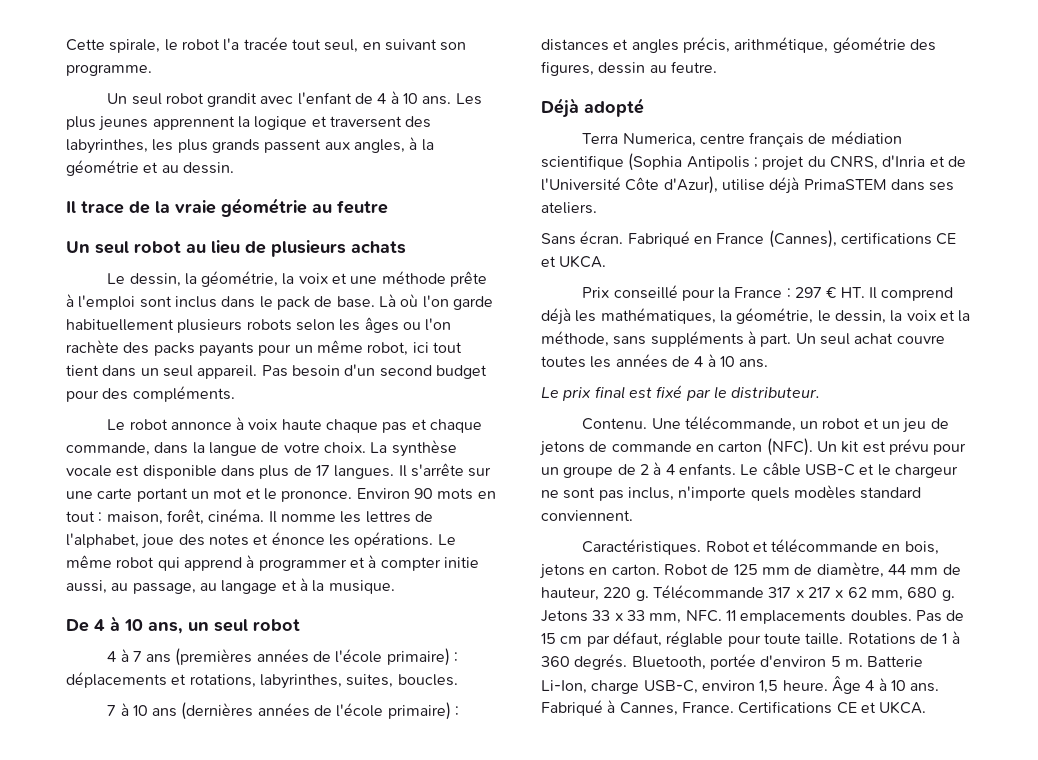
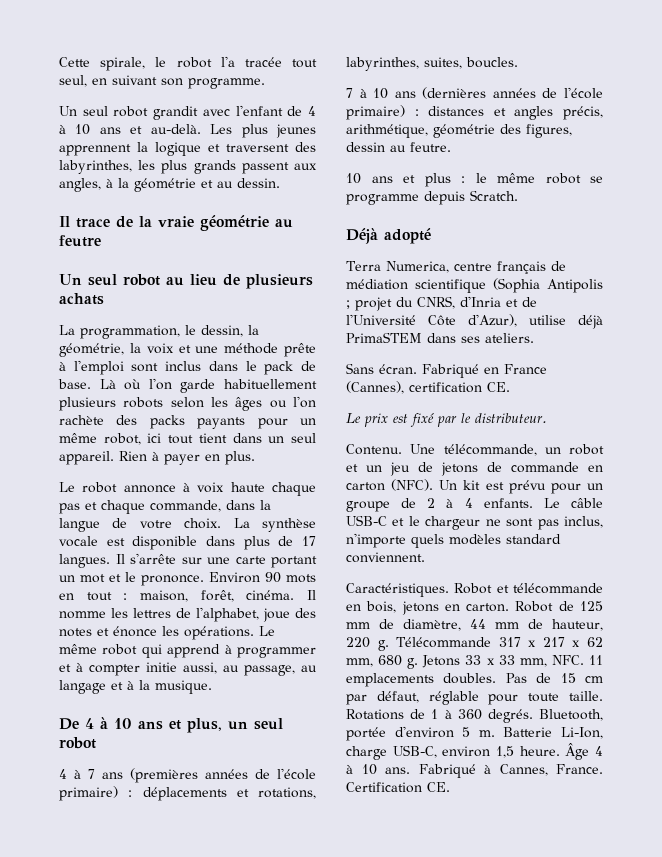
[422,96,452,105] ans. -> [99,124,201,134] ans et au-delà.
[107,273,126,284] Le -> [59,325,196,339] La programmation, le
[261,364,487,379] [66,386,235,402] Pas besoin d'un second budget pour des compléments. -> [119,451,255,465] Rien à payer en plus.
[148,621,183,634] ans, -> [138,718,222,733] ans et plus,
(717, 67) none -> [346,173,603,187] [346,190,518,205] // 10 ans et plus : le même robot se programme depuis Scratch.
[840,232,957,245] [541,255,607,268] [582,285,954,301] [541,308,971,325] [541,331,945,347] [541,354,769,368] certifications CE et UKCA. // Prix conseillé pour la France : 297 € HT. Il comprend déjà les mathématiques, la géométrie, le dessin, la voix et la méthode, sans suppléments à part. Un seul achat couvre toutes les années de 4 à 10 ans. -> [409,382,510,393] certification CE.
[594,386,625,399] final -> (388, 420) none
[738,701,927,714] Certifications CE et UKCA. -> [346,782,450,793] Certification CE.

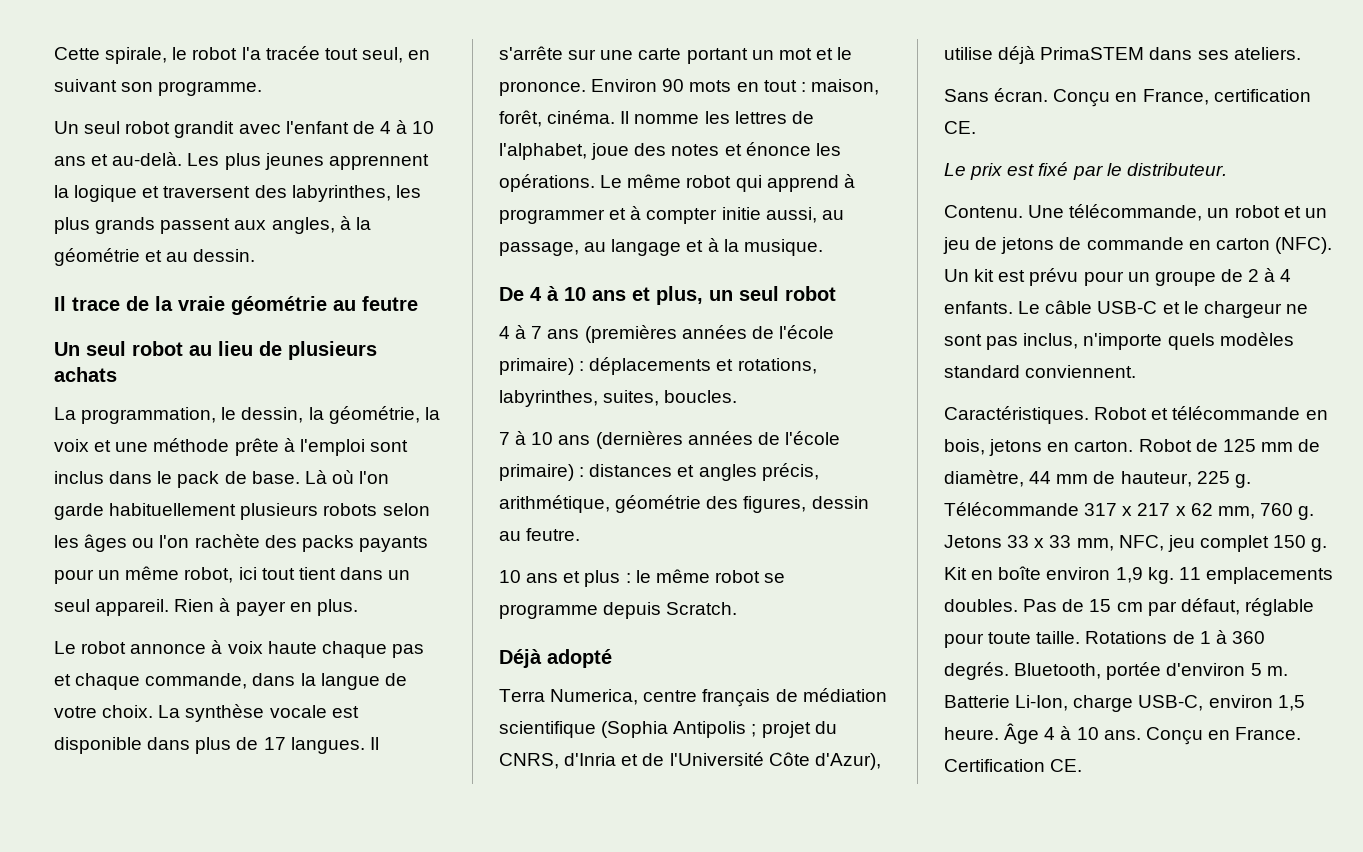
[422,364,547,378] [346,381,404,394] Fabriqué en France (Cannes), -> [1053,89,1209,107] Conçu en France,
[346,637,370,648] 220 -> [1196,471,1230,484] 225
[378,655,403,666] 680 -> [1259,503,1293,516] 760
[551,655,584,665] NFC. -> [1118,535,1328,552] [944,566,1174,584] NFC, jeu complet 150 g. Kit en boîte environ 1,9 kg.
[418,764,548,778] Fabriqué à Cannes, -> [1145,727,1230,745] Conçu en

